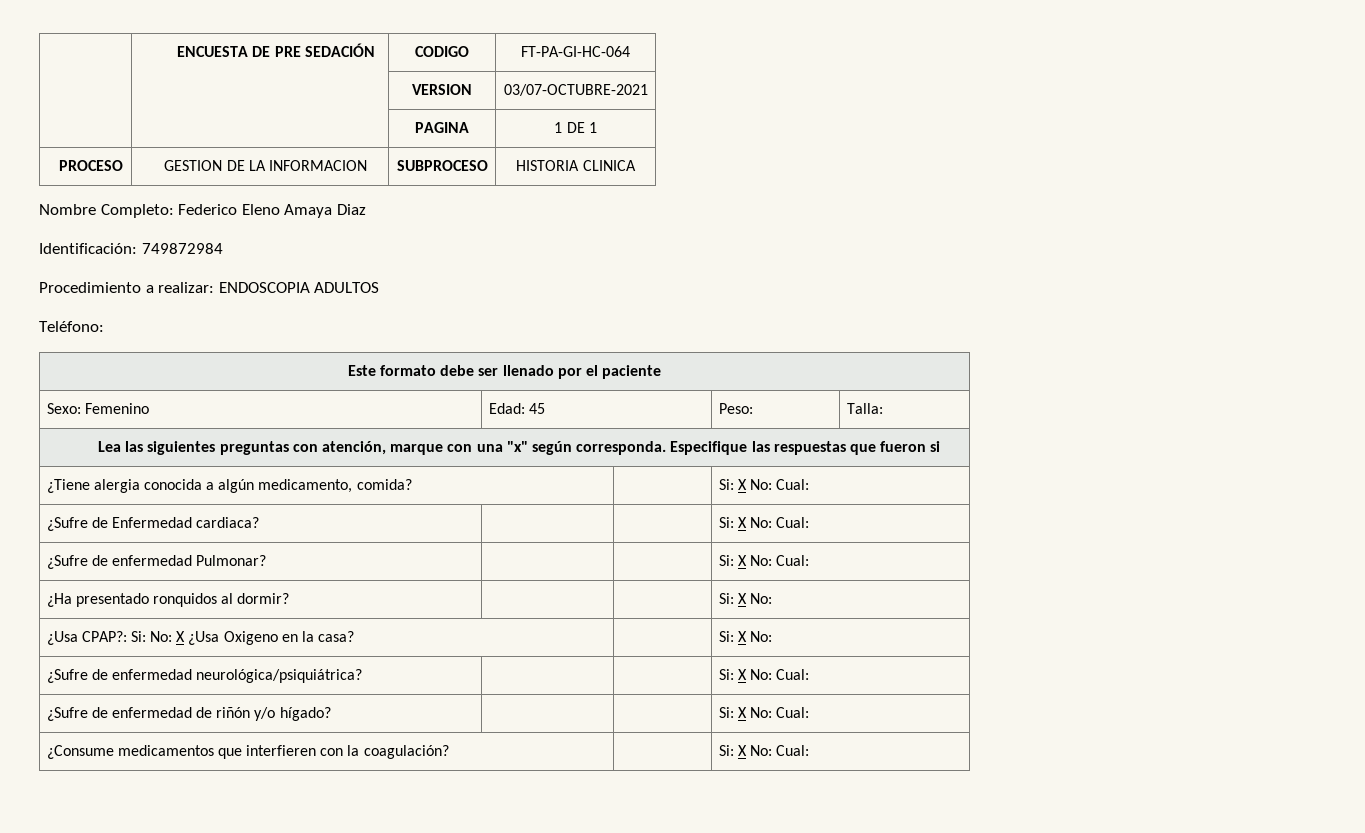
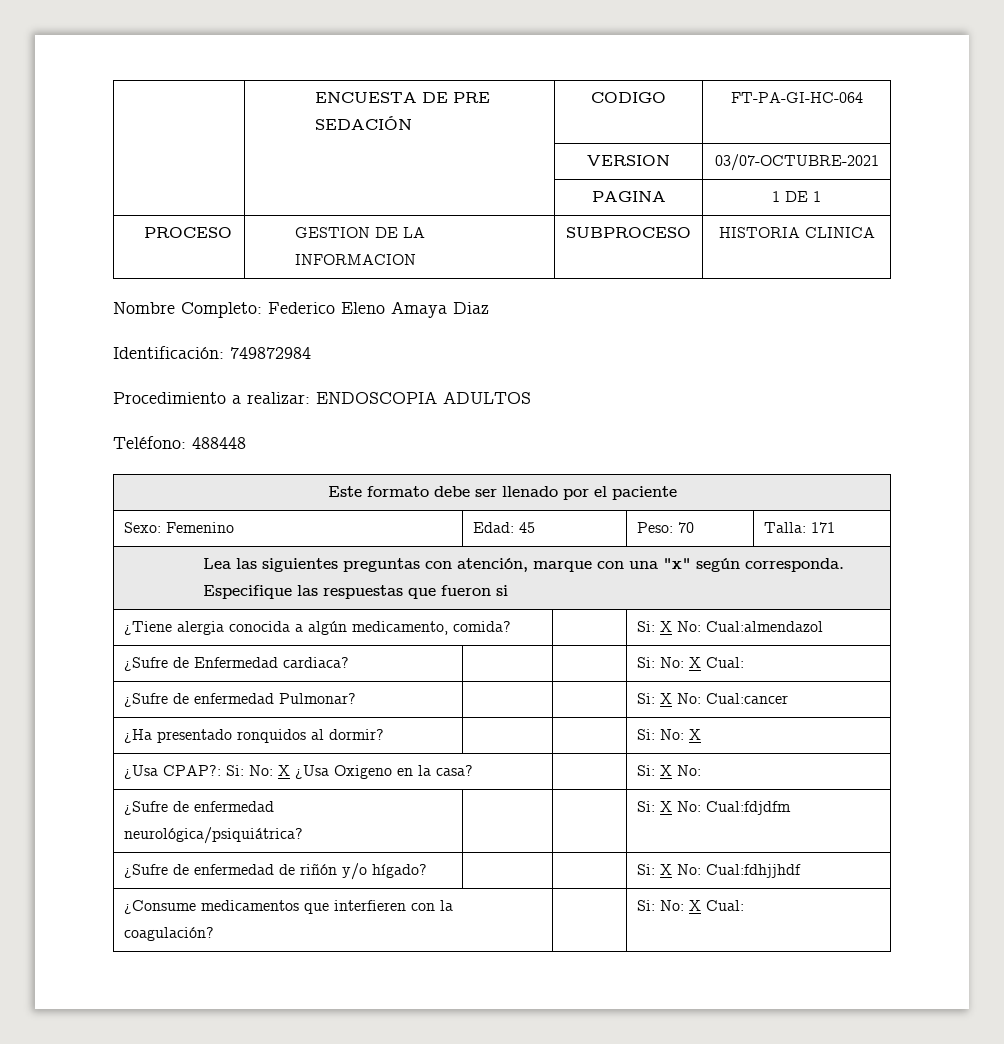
(104, 326) none -> [192,437,246,449] 488448
(753, 408) none -> [678,522,695,533] 70
(883, 408) none -> [811,522,836,533] 171
[776,479,810,490] Cual: -> [706,621,824,632] Cual:almendazol
[737,517,772,528] X No: -> [660,657,702,668] No: X
[776,555,810,566] Cual: -> [706,693,789,704] Cual:cancer
[737,593,772,604] X No: -> [660,729,702,740] No: X
[776,669,810,680] Cual: -> [706,801,792,815] Cual:fdjdfm
[776,707,810,718] Cual: -> [706,864,802,878] Cual:fdhjjhdf
[737,745,772,756] X No: -> [660,900,702,911] No: X

